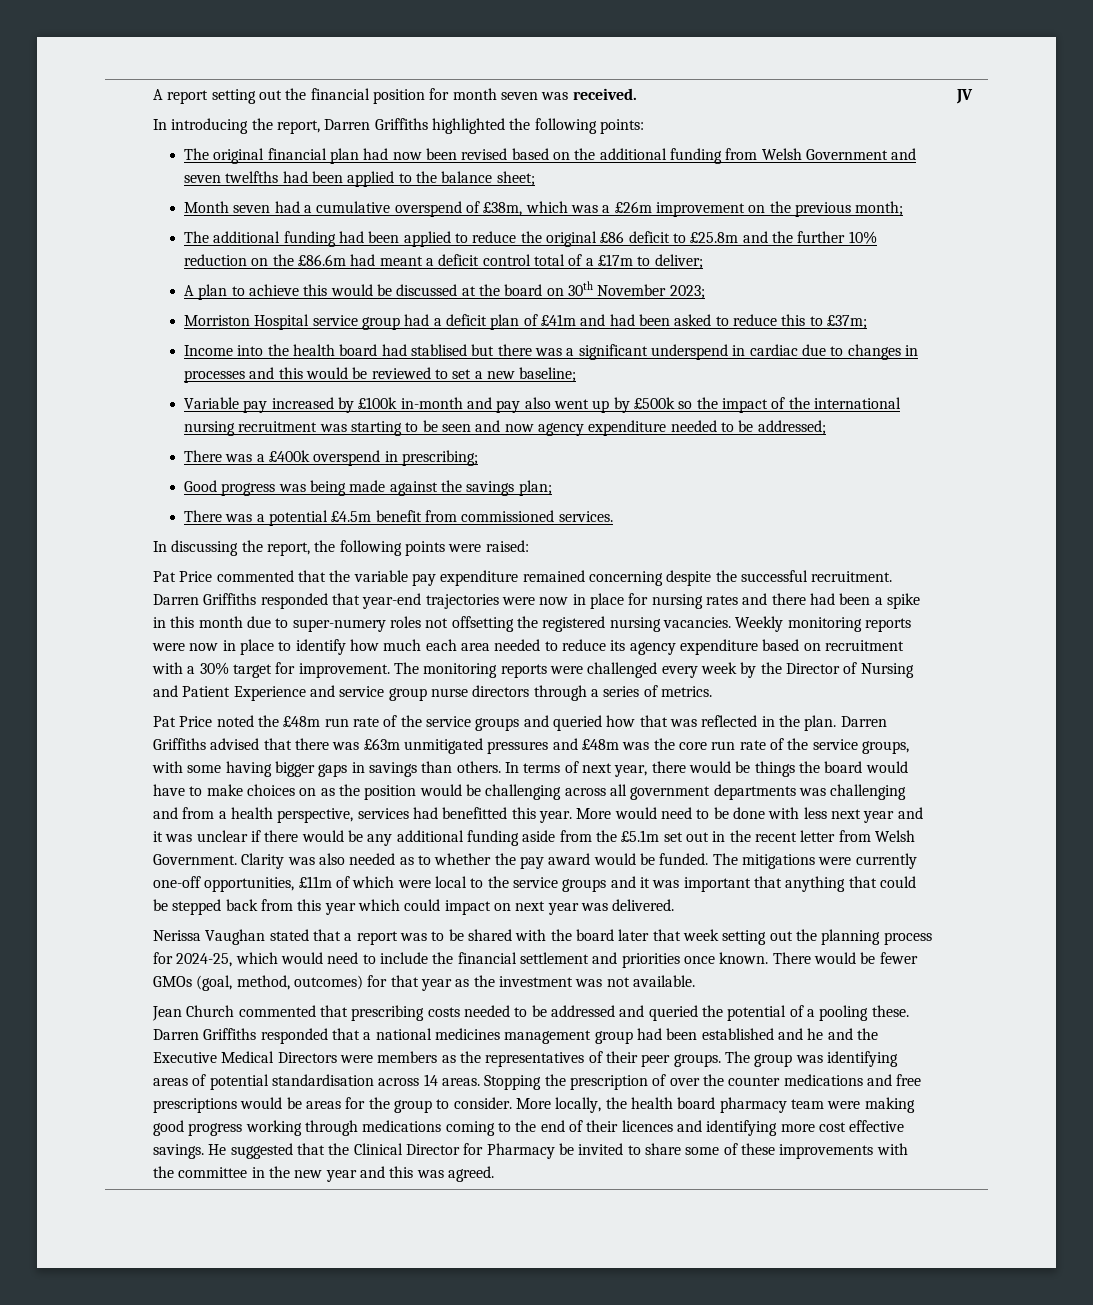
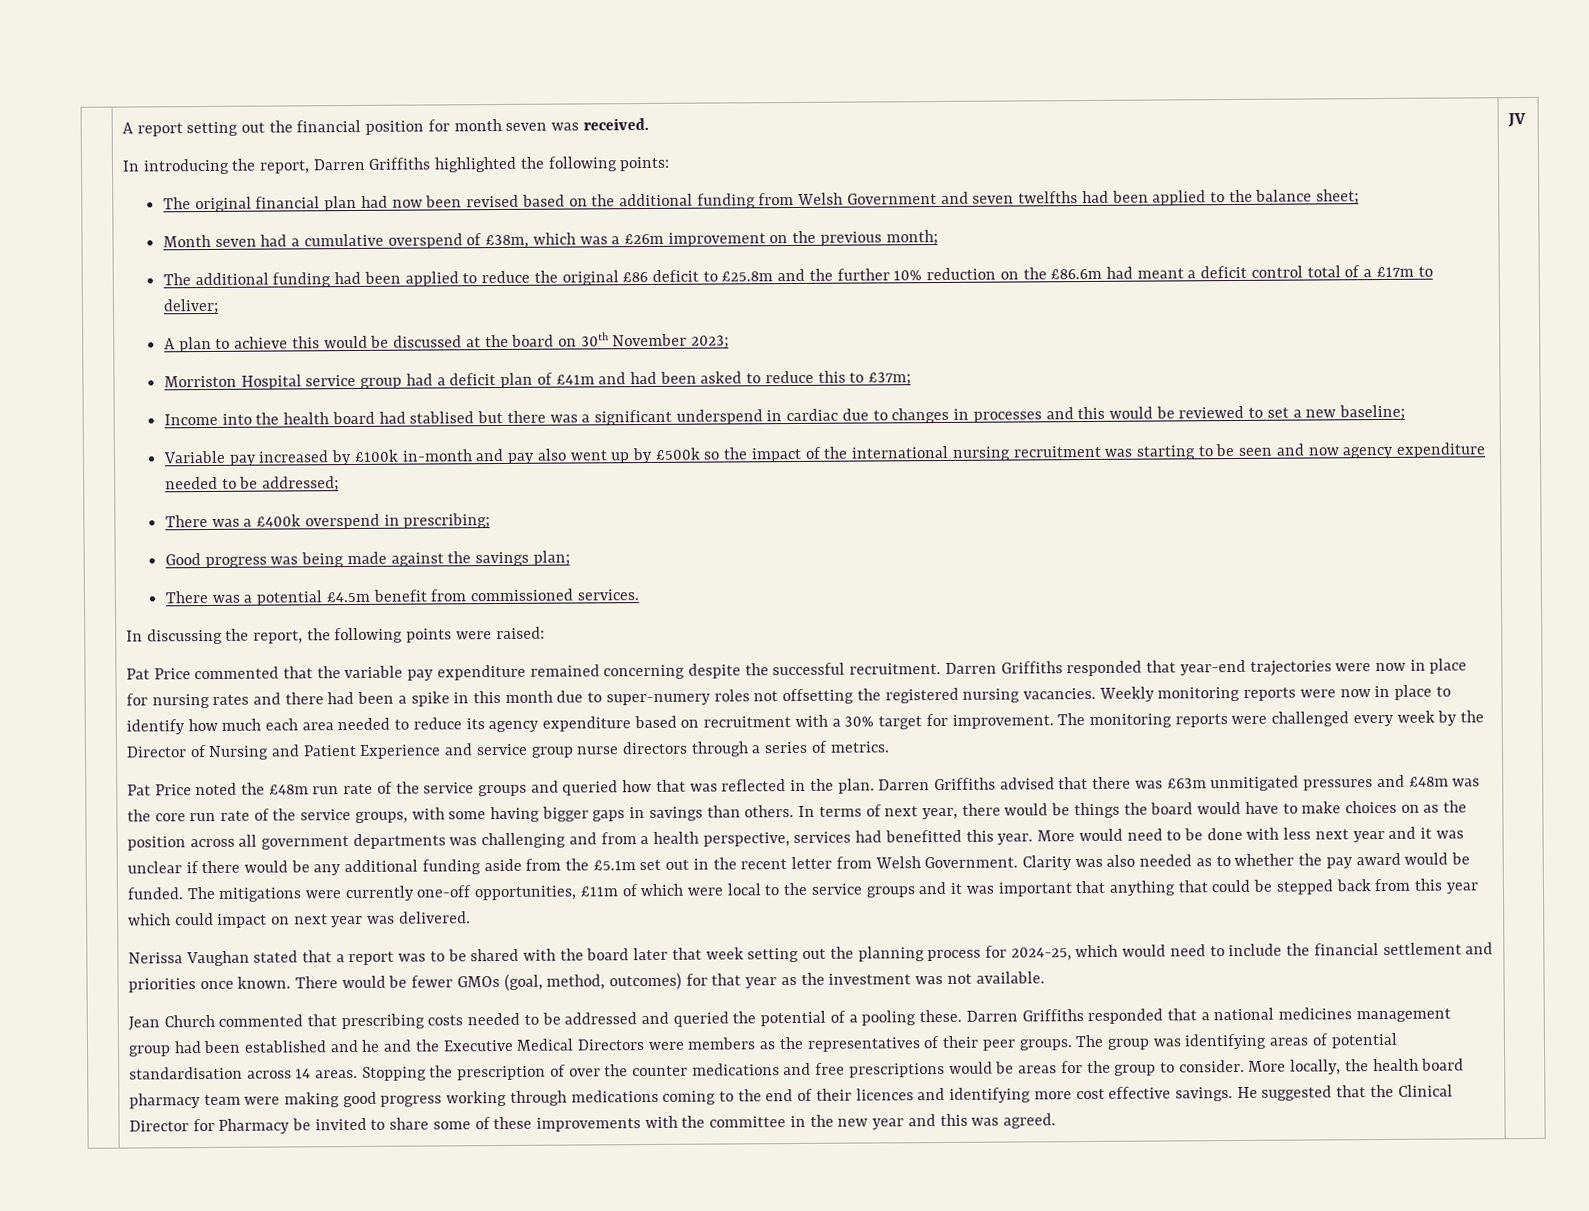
[419,784,562,800] would be challenging -> (186, 843) none

